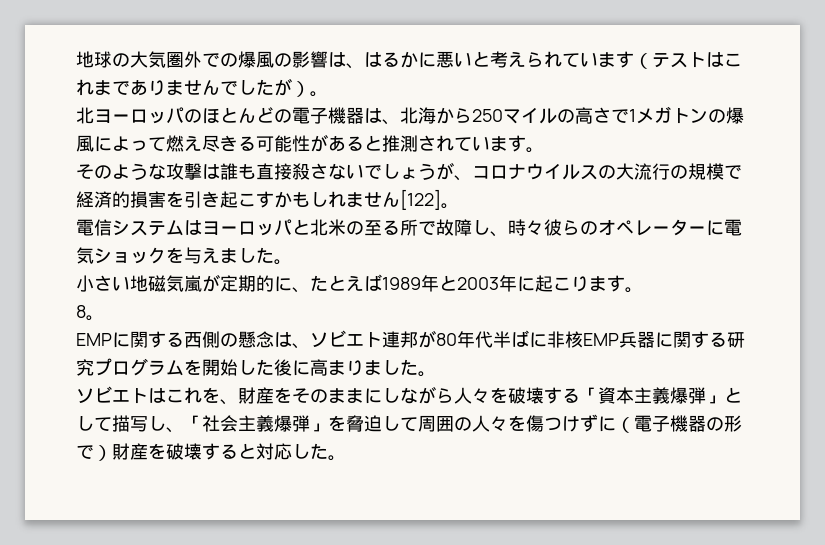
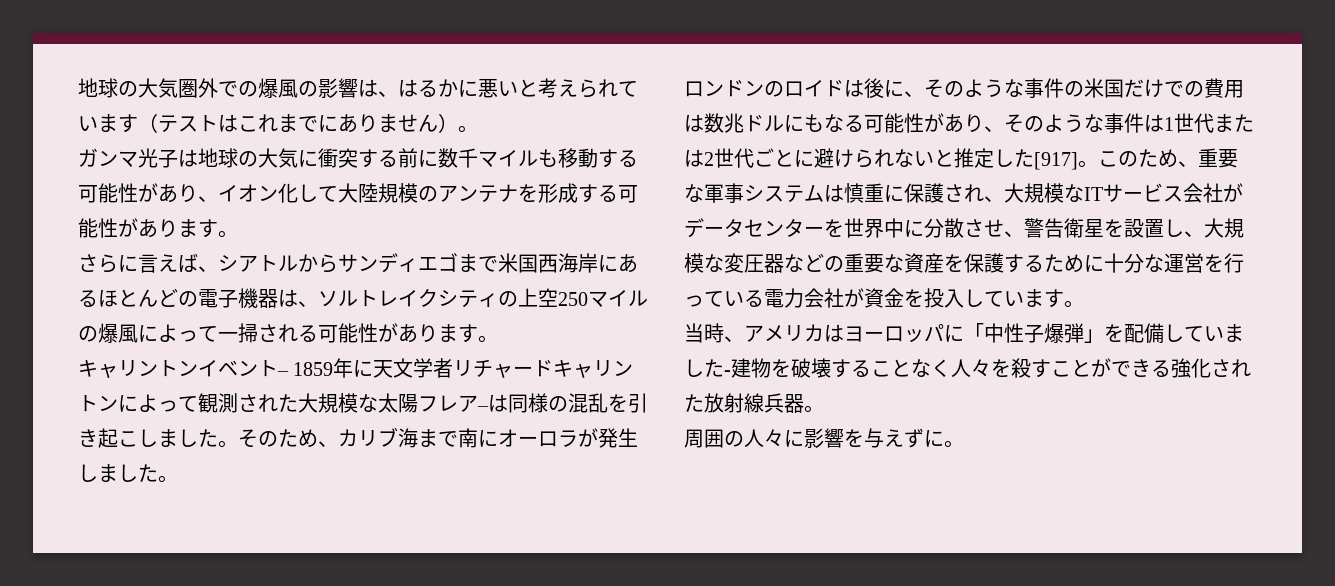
(130, 88) none -> [318,115,338,132] に
[220,78,292,96] でしたが -> (438, 123) none
[76,107,202,124] 北ヨーロッパの -> [78,148,638,168] [78,183,638,203] [78,218,238,238] [78,253,638,273] [78,290,98,307] ガンマ光子は地球の大気に衝突する前に数千マイルも移動する可能性があり、イオン化して大陸規模のアンテナを形成する可能性があります。 // さらに言えば、シアトルからサンディエゴまで米国西海岸にある
[400,106,708,124] 北海から250マイルの高さで1メガトン -> [318,288,648,308] ソルトレイクシティの上空250マイル
[166,134,544,153] [76,162,742,181] [76,189,459,210] [76,219,742,237] [76,247,292,265] [76,274,643,293] [76,305,104,321] [76,330,745,349] [76,358,436,377] [76,386,742,405] [76,414,742,433] [76,443,328,461] 燃え尽きる可能性があると推測されています。 // そのような攻撃は誰も直接殺さないでしょうが、コロナウイルスの大流行の規模で経済的損害を引き起こすかもしれません[122]。 // 電信システムはヨーロッパと北米の至る所で故障し、時々彼らのオペレーターに電気ショックを与えました。 // 小さい地磁気嵐が定期的に、たとえば1989年と2003年に起こります。 // 8。 // EMPに関する西側の懸念は、ソビエト連邦が80年代半ばに非核EMP兵器に関する研究プログラムを開始した後に高まりました。 // ソビエトはこれを、財産をそのままにしながら人々を破壊する「資本主義爆弾」として描写し、「社会主義爆弾」を脅迫して周囲の人々を傷つけずに（電子機器の形で）財産を破壊すると対応した -> [218,323,498,343] [78,358,634,378] [78,393,648,413] [78,427,638,448] [78,464,178,483] [684,78,1244,98] [684,113,1254,133] [684,148,1238,170] [684,183,1243,203] [684,218,1244,238] [684,253,1244,273] [684,288,1084,308] [684,323,1244,344] [684,358,1251,378] [684,393,824,413] [684,428,944,448] 一掃される可能性があります。 // キャリントンイベント– 1859年に天文学者リチャードキャリントンによって観測された大規模な太陽フレア–は同様の混乱を引き起こしました。そのため、カリブ海まで南にオーロラが発生しました。 // ロンドンのロイドは後に、そのような事件の米国だけでの費用は数兆ドルにもなる可能性があり、そのような事件は1世代または2世代ごとに避けられないと推定した[917]。このため、重要な軍事システムは慎重に保護され、大規模なITサービス会社がデータセンターを世界中に分散させ、警告衛星を設置し、大規模な変圧器などの重要な資産を保護するために十分な運営を行っている電力会社が資金を投入しています。 // 当時、アメリカはヨーロッパに「中性子爆弾」を配備していました-建物を破壊することなく人々を殺すことができる強化された放射線兵器。 // 周囲の人々に影響を与えずに

